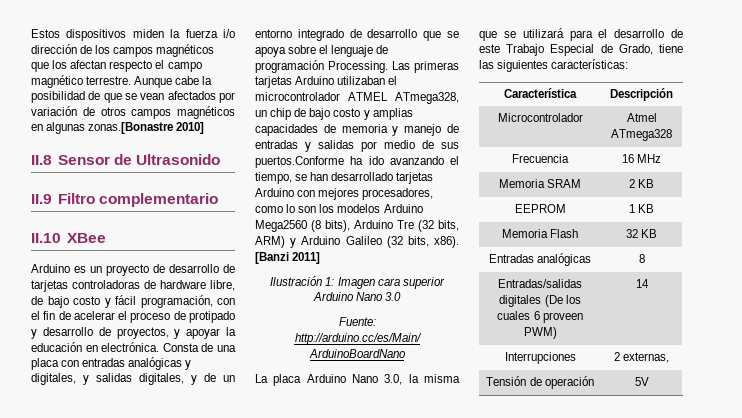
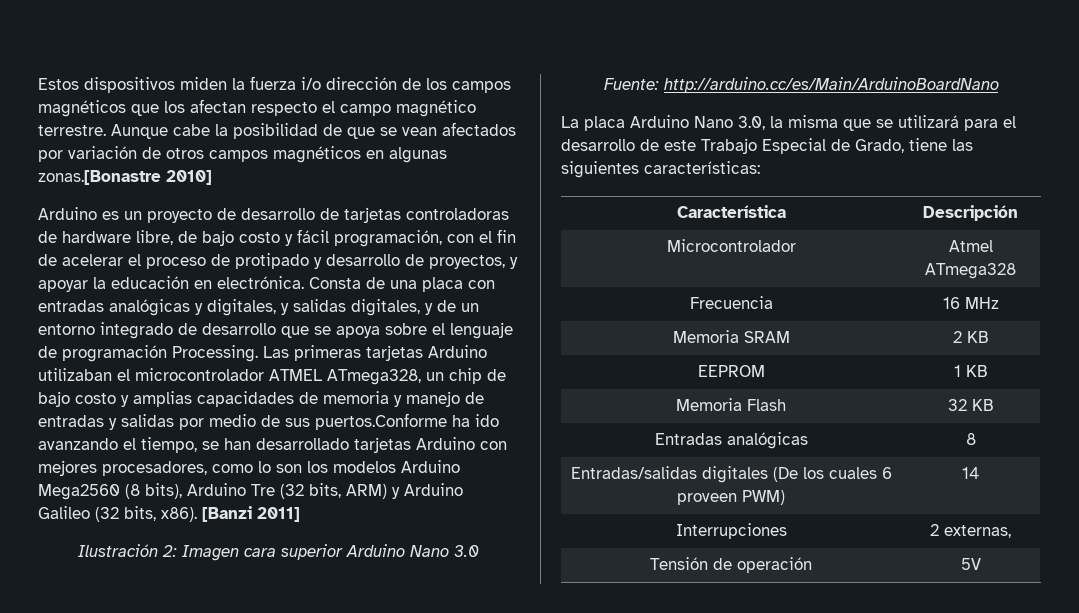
[31,154,221,165] [31,193,218,207] [31,233,106,243] // II.8 Sensor de Ultrasonido // II.9 Filtro complementario // II.10 XBee -> (212, 177) none
[325,277,335,286] 1: -> [161,545,177,557] 2:

